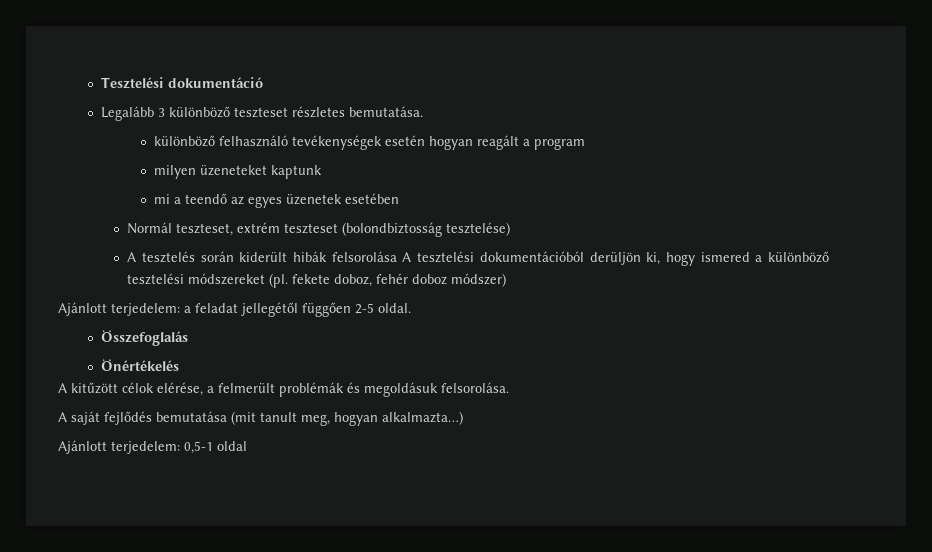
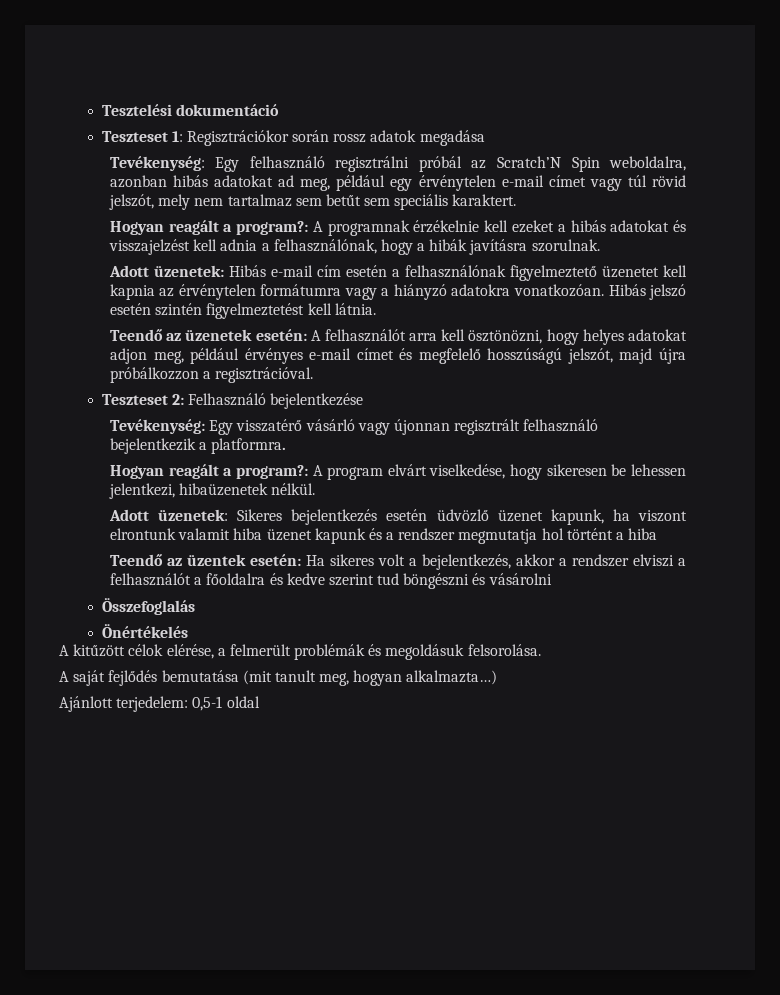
[100,106,423,121] [153,135,585,150] [153,165,322,179] [153,193,399,208] [127,222,511,237] [127,251,829,266] [127,273,507,288] [58,302,411,317] Legalább 3 különböző teszteset részletes bemutatása. // különböző felhasználó tevékenységek esetén hogyan reagált a program // milyen üzeneteket kaptunk // mi a teendő az egyes üzenetek esetében // Normál teszteset, extrém teszteset (bolondbiztosság tesztelése) // A tesztelés során kiderült hibák felsorolása A tesztelési dokumentációból derüljön ki, hogy ismered a különböző tesztelési módszereket (pl. fekete doboz, fehér doboz módszer) // Ajánlott terjedelem: a feladat jellegétől függően 2-5 oldal. -> [101,130,485,146] [109,156,686,172] [109,175,686,191] [108,194,517,210] [109,220,686,236] [108,239,600,255] [108,265,687,281] [109,284,686,300] [109,303,376,319] [109,329,687,345] [109,348,686,364] [109,367,314,383] [101,393,364,409] [109,419,599,435] [109,438,287,454] [109,464,686,480] [108,483,316,499] [108,509,687,525] [109,528,658,544] [109,554,686,570] [109,573,552,589] Teszteset 1: Regisztrációkor során rossz adatok megadása // Tevékenység: Egy felhasználó regisztrálni próbál az Scratch’N Spin weboldalra, azonban hibás adatokat ad meg, például egy érvénytelen e-mail címet vagy túl rövid jelszót, mely nem tartalmaz sem betűt sem speciális karaktert. // Hogyan reagált a program?: A programnak érzékelnie kell ezeket a hibás adatokat és visszajelzést kell adnia a felhasználónak, hogy a hibák javításra szorulnak. // Adott üzenetek: Hibás e-mail cím esetén a felhasználónak figyelmeztető üzenetet kell kapnia az érvénytelen formátumra vagy a hiányzó adatokra vonatkozóan. Hibás jelszó esetén szintén figyelmeztetést kell látnia. // Teendő az üzenetek esetén: A felhasználót arra kell ösztönözni, hogy helyes adatokat adjon meg, például érvényes e-mail címet és megfelelő hosszúságú jelszót, majd újra próbálkozzon a regisztrációval. // Teszteset 2: Felhasználó bejelentkezése // Tevékenység: Egy visszatérő vásárló vagy újonnan regisztrált felhasználó bejelentkezik a platformra. // Hogyan reagált a program?: A program elvárt viselkedése, hogy sikeresen be lehessen jelentkezi, hibaüzenetek nélkül. // Adott üzenetek: Sikeres bejelentkezés esetén üdvözlő üzenet kapunk, ha viszont elrontunk valamit hiba üzenet kapunk és a rendszer megmutatja hol történt a hiba // Teendő az üzentek esetén: Ha sikeres volt a bejelentkezés, akkor a rendszer elviszi a felhasználót a főoldalra és kedve szerint tud böngészni és vásárolni

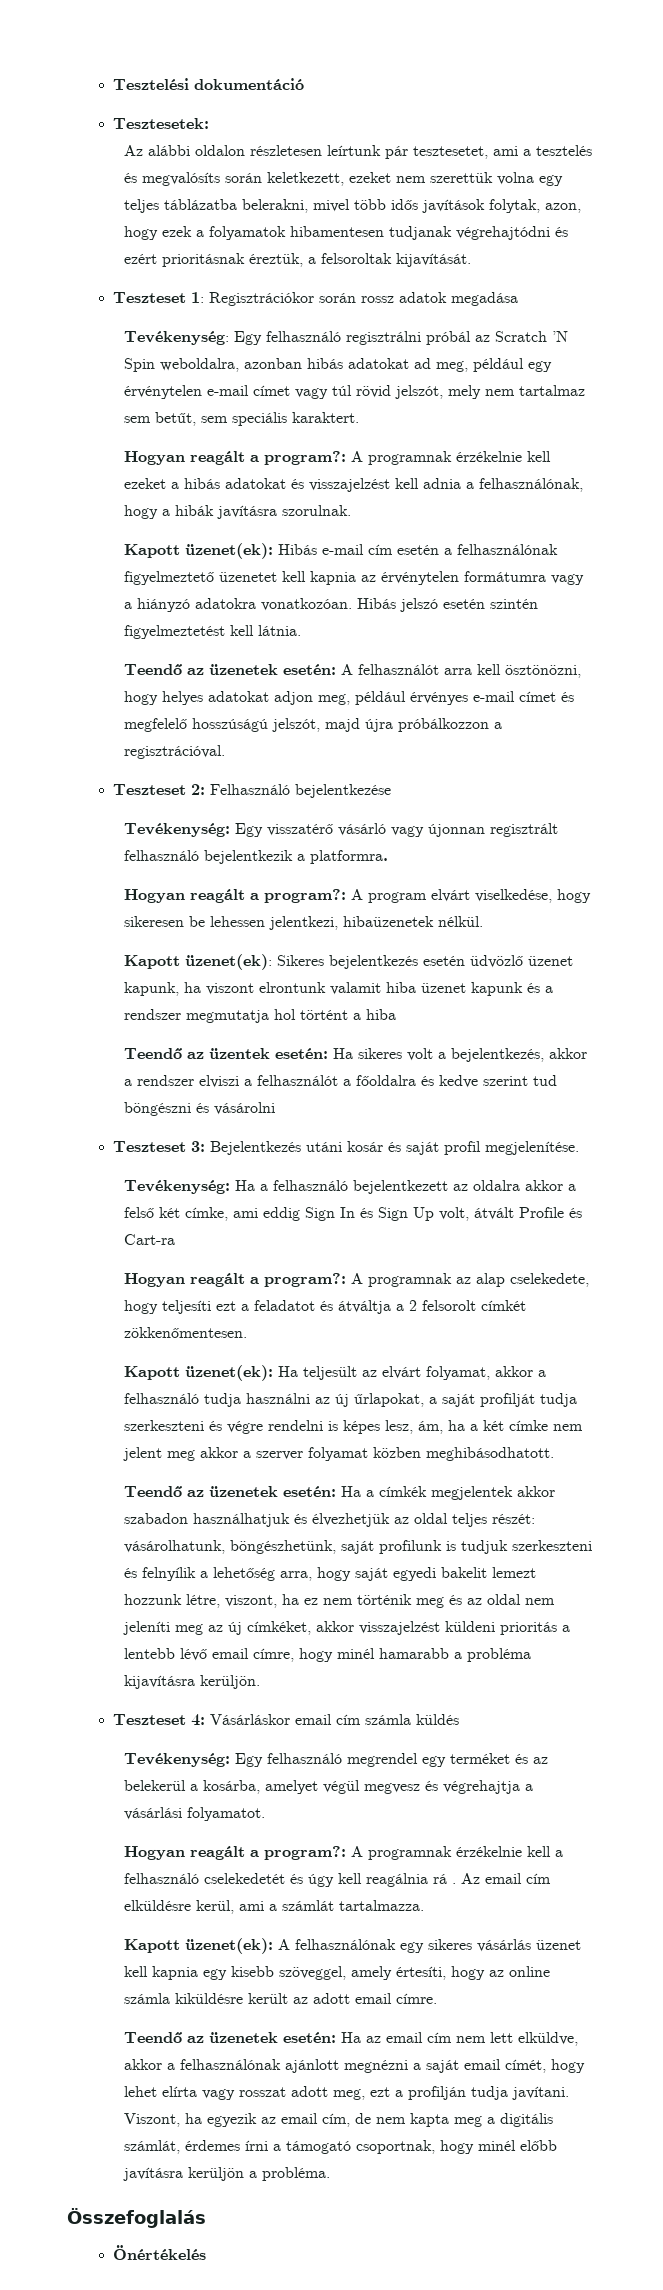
(279, 110) none -> [113,118,210,129] [124,145,593,159] [124,172,564,186] [124,199,582,213] [124,226,569,240] [124,253,472,267] // Tesztesetek: // Az alábbi oldalon részletesen leírtunk pár tesztesetet, ami a tesztelés és megvalósíts során keletkezett, ezeket nem szerettük volna egy teljes táblázatba belerakni, mivel több idős javítások folytak, azon, hogy ezek a folyamatok hibamentesen tudjanak végrehajtódni és ezért prioritásnak éreztük, a felsoroltak kijavítását.
[496,156,561,168] Scratch’N -> [495,331,569,342] Scratch ’N
[325,194,361,206] betűt -> [155,412,197,426] betűt,
[108,265,224,277] Adott üzenetek: -> [124,543,274,559] Kapott üzenet(ek):
[108,509,229,521] Adott üzenetek: -> [124,954,273,970] Kapott üzenet(ek):
[101,598,195,615] [101,624,188,638] [59,644,541,660] [59,670,498,686] [59,696,260,712] Összefoglalás // Önértékelés // A kitűzött célok elérése, a felmerült problémák és megoldásuk felsorolása. // A saját fejlődés bemutatása (mit tanult meg, hogyan alkalmazta…) // Ajánlott terjedelem: 0,5-1 oldal -> [113,1141,580,1155] [124,1180,577,1194] [124,1207,583,1221] [124,1234,176,1245] [124,1273,590,1287] [124,1300,527,1314] [124,1327,248,1338] [124,1365,547,1381] [124,1393,578,1407] [124,1420,584,1434] [123,1447,555,1461] [124,1486,556,1500] [124,1513,536,1527] [124,1540,593,1554] [124,1567,537,1581] [124,1594,556,1608] [123,1621,571,1635] [124,1648,532,1662] [124,1675,261,1689] [113,1714,460,1726] [124,1753,549,1767] [124,1780,534,1794] [124,1807,266,1821] [124,1846,564,1860] [124,1873,552,1887] [124,1900,425,1914] [124,1938,582,1954] [124,1966,551,1980] [124,1993,438,2004] [124,2032,579,2046] [124,2059,586,2073] [124,2086,570,2100] [124,2113,554,2127] [124,2140,558,2154] [123,2167,331,2181] [67,2208,206,2228] [113,2245,207,2260] Teszteset 3: Bejelentkezés utáni kosár és saját profil megjelenítése. // Tevékenység: Ha a felhasználó bejelentkezett az oldalra akkor a felső két címke, ami eddig Sign In és Sign Up volt, átvált Profile és Cart-ra // Hogyan reagált a program?: A programnak az alap cselekedete, hogy teljesíti ezt a feladatot és átváltja a 2 felsorolt címkét zökkenőmentesen. // Kapott üzenet(ek): Ha teljesült az elvárt folyamat, akkor a felhasználó tudja használni az új űrlapokat, a saját profilját tudja szerkeszteni és végre rendelni is képes lesz, ám, ha a két címke nem jelent meg akkor a szerver folyamat közben meghibásodhatott. // Teendő az üzenetek esetén: Ha a címkék megjelentek akkor szabadon használhatjuk és élvezhetjük az oldal teljes részét: vásárolhatunk, böngészhetünk, saját profilunk is tudjuk szerkeszteni és felnyílik a lehetőség arra, hogy saját egyedi bakelit lemezt hozzunk létre, viszont, ha ez nem történik meg és az oldal nem jeleníti meg az új címkéket, akkor visszajelzést küldeni prioritás a lentebb lévő email címre, hogy minél hamarabb a probléma kijavításra kerüljön. // Teszteset 4: Vásárláskor email cím számla küldés // Tevékenység: Egy felhasználó megrendel egy terméket és az belekerül a kosárba, amelyet végül megvesz és végrehajtja a vásárlási folyamatot. // Hogyan reagált a program?: A programnak érzékelnie kell a felhasználó cselekedetét és úgy kell reagálnia rá . Az email cím elküldésre kerül, ami a számlát tartalmazza. // Kapott üzenet(ek): A felhasználónak egy sikeres vásárlás üzenet kell kapnia egy kisebb szöveggel, amely értesíti, hogy az online számla kiküldésre került az adott email címre. // Teendő az üzenetek esetén: Ha az email cím nem lett elküldve, akkor a felhasználónak ajánlott megnézni a saját email címét, hogy lehet elírta vagy rosszat adott meg, ezt a profilján tudja javítani. Viszont, ha egyezik az email cím, de nem kapta meg a digitális számlát, érdemes írni a támogató csoportnak, hogy minél előbb javításra kerüljön a probléma. // Összefoglalás // Önértékelés

